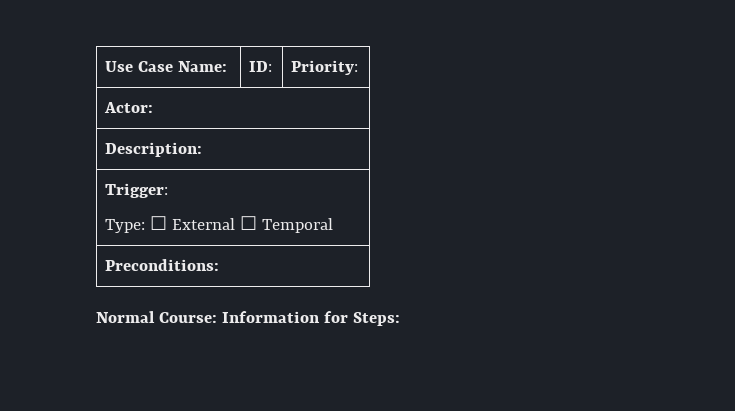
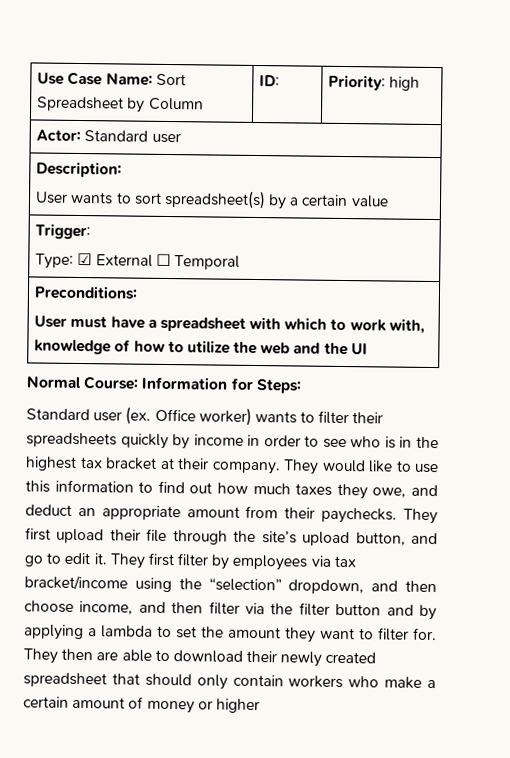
(228, 66) none -> [155,73,186,86] [37,96,204,113] Sort Spreadsheet by Column
(359, 67) none -> [389,76,421,91] high
(154, 107) none -> [84,130,181,144] Standard user
(203, 149) none -> [35,189,389,210] // User wants to sort spreadsheet(s) by a certain value
[150,216,168,230] ☐ -> [77,252,93,266] ☑
(220, 265) none -> [34,315,425,334] [34,339,368,356] // User must have a spreadsheet with which to work with, knowledge of how to utilize the web and the UI
(400, 319) none -> [26,406,384,426] [26,432,440,450] [25,456,439,475] [25,479,439,500] [25,504,438,525] [25,527,439,547] [24,552,356,571] [24,575,437,595] [24,600,437,621] [24,624,437,643] [23,648,377,667] [23,672,436,690] [23,696,260,714] // Standard user (ex. Office worker) wants to filter their spreadsheets quickly by income in order to see who is in the highest tax bracket at their company. They would like to use this information to find out how much taxes they owe, and deduct an appropriate amount from their paychecks. They first upload their file through the site’s upload button, and go to edit it. They first filter by employees via tax bracket/income using the “selection” dropdown, and then choose income, and then filter via the filter button and by applying a lambda to set the amount they want to filter for. They then are able to download their newly created spreadsheet that should only contain workers who make a certain amount of money or higher

